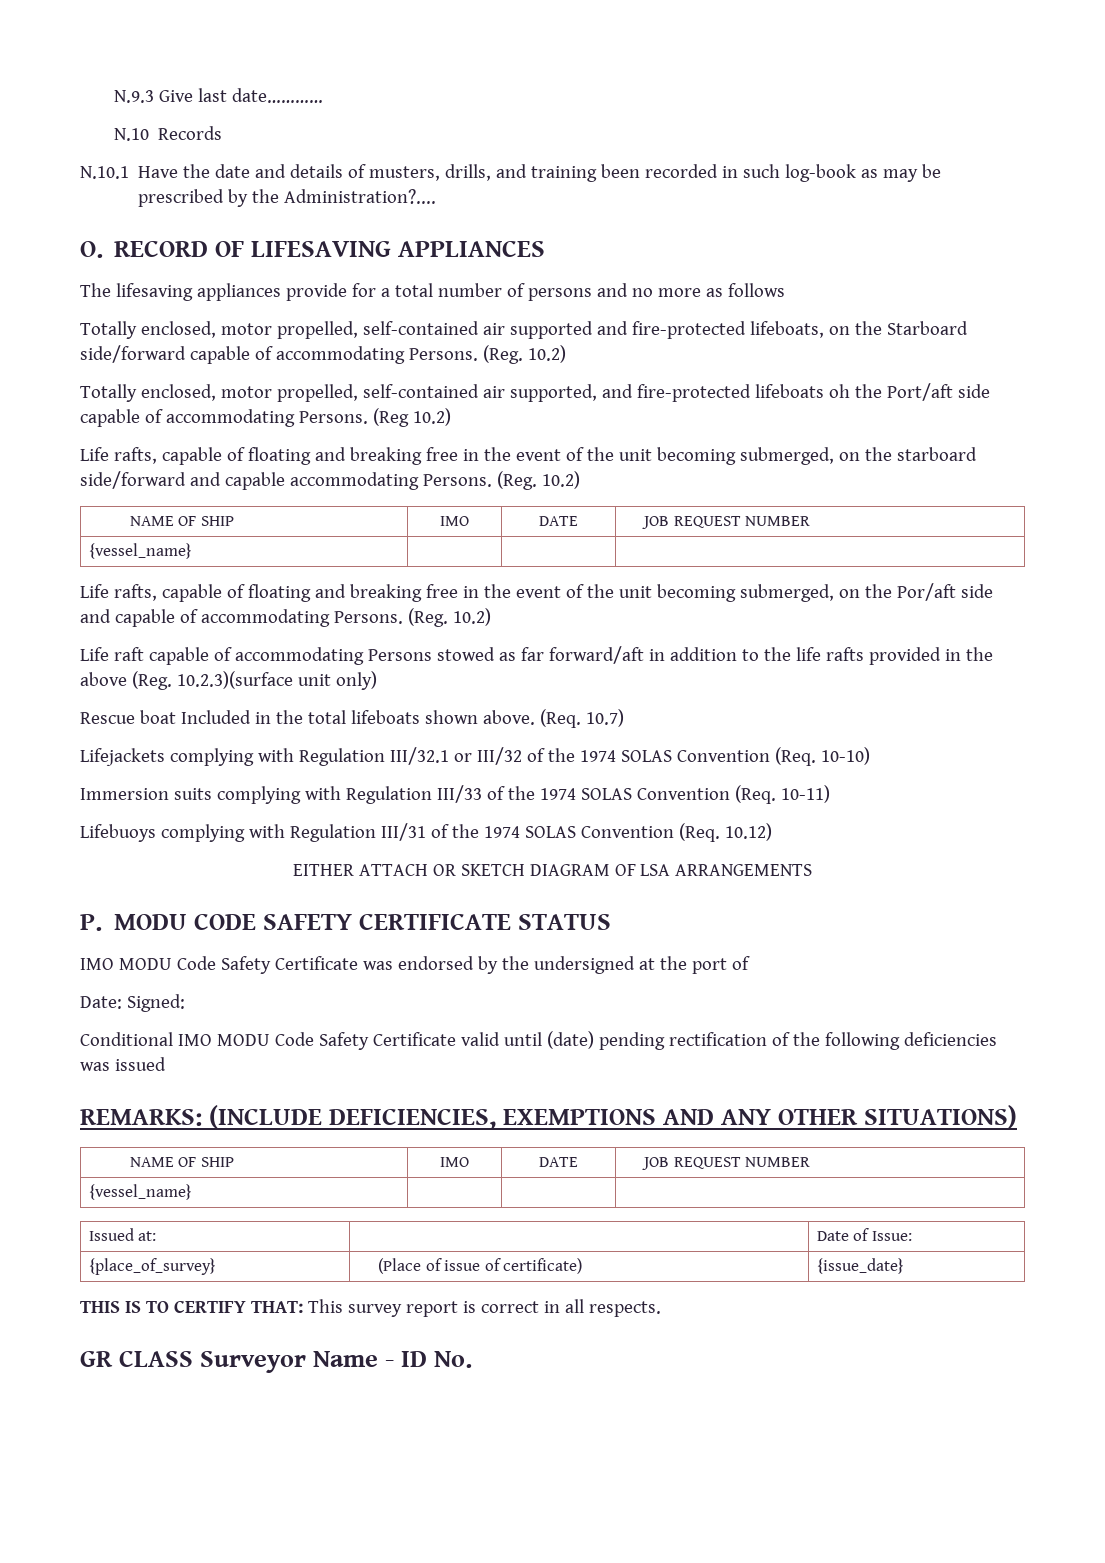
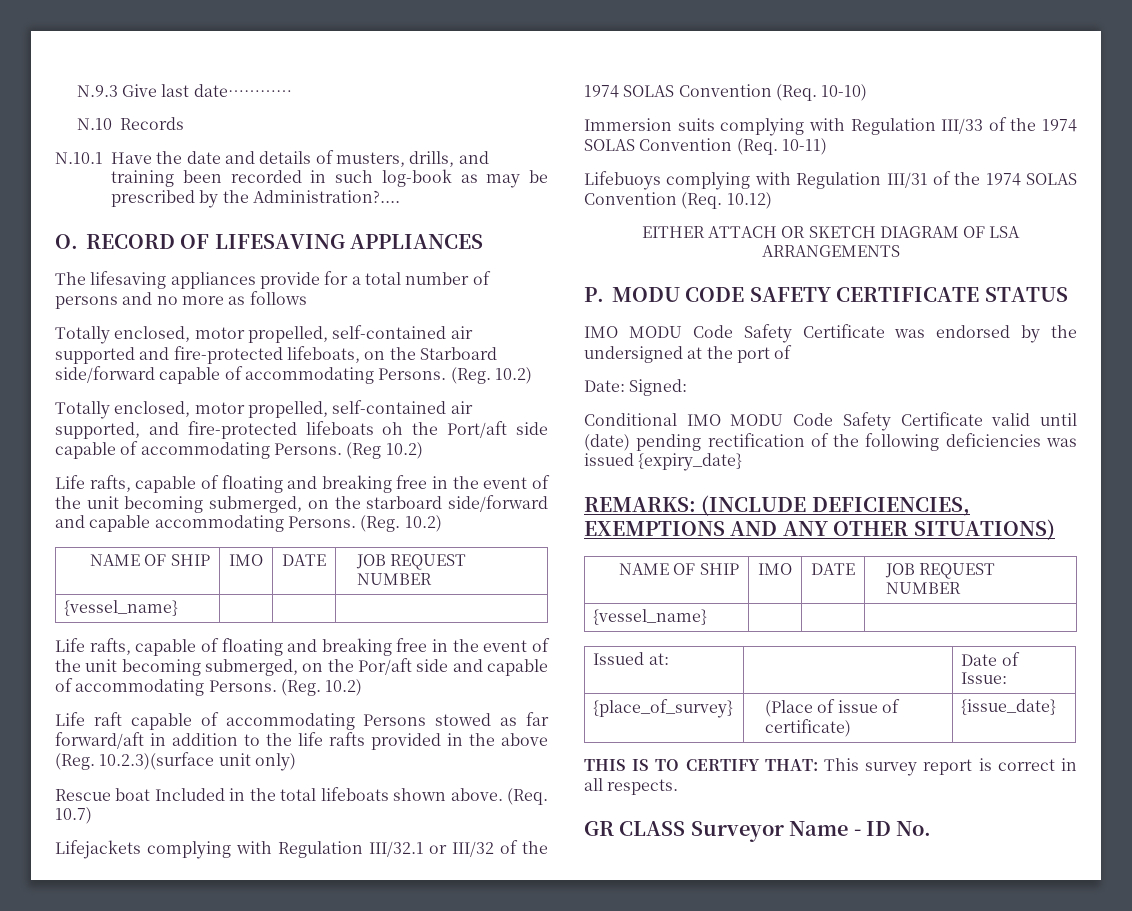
(166, 1064) none -> [638,453,743,471] {expiry_date}

